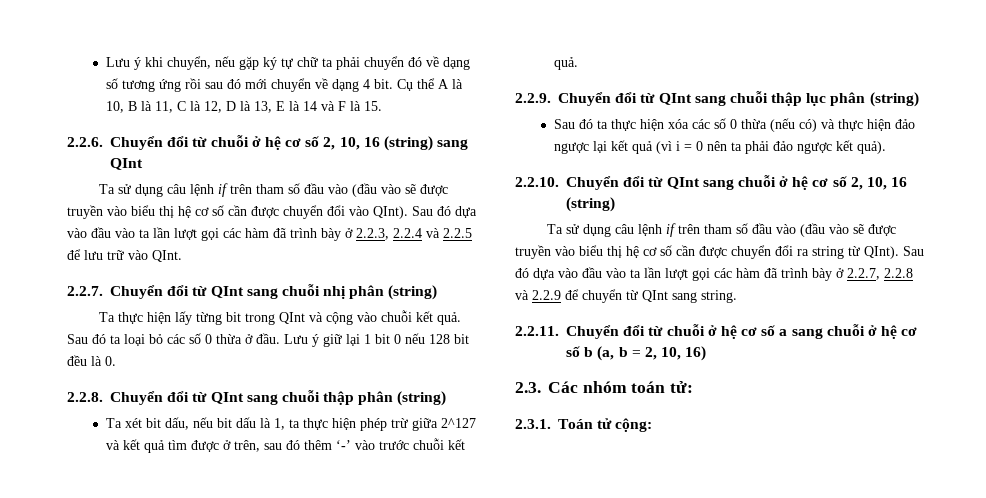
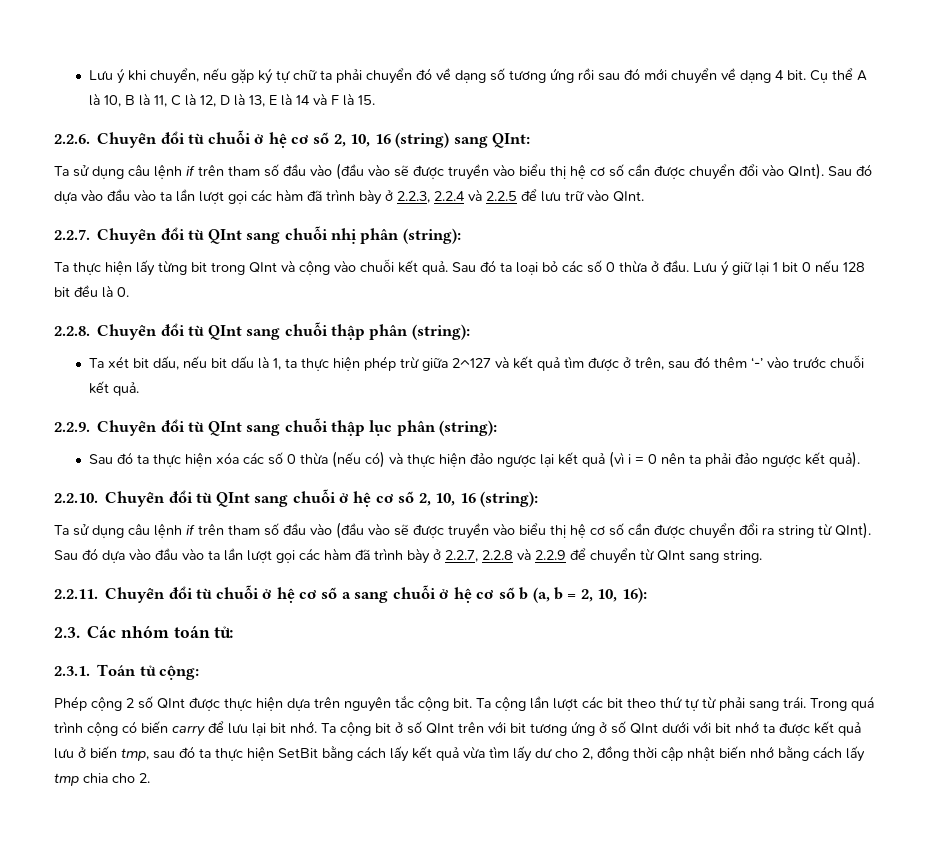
[110,158,143,170] QInt -> [492,133,531,148] QInt:
[388,285,438,300] (string) -> [402,228,461,244] (string):
[397,391,447,406] (string) -> [411,324,470,340] (string):
[869,92,919,107] (string) -> [439,420,498,436] (string):
[566,197,615,212] (string) -> [480,491,539,507] (string):
[685,346,707,361] 16) -> [621,587,647,603] 16):
(653, 425) none -> [54,695,874,712] [54,721,861,737] [54,745,865,762] [54,773,150,786] // Phép cộng 2 số QInt được thực hiện dựa trên nguyên tắc cộng bit. Ta cộng lần lượt các bit theo thứ tự từ phải sang trái. Trong quá trình cộng có biến carry để lưu lại bit nhớ. Ta cộng bit ở số QInt trên với bit tương ứng ở số QInt dưới với bit nhớ ta được kết quả lưu ở biến tmp, sau đó ta thực hiện SetBit bằng cách lấy kết quả vừa tìm lấy dư cho 2, đồng thời cập nhật biến nhớ bằng cách lấy tmp chia cho 2.

